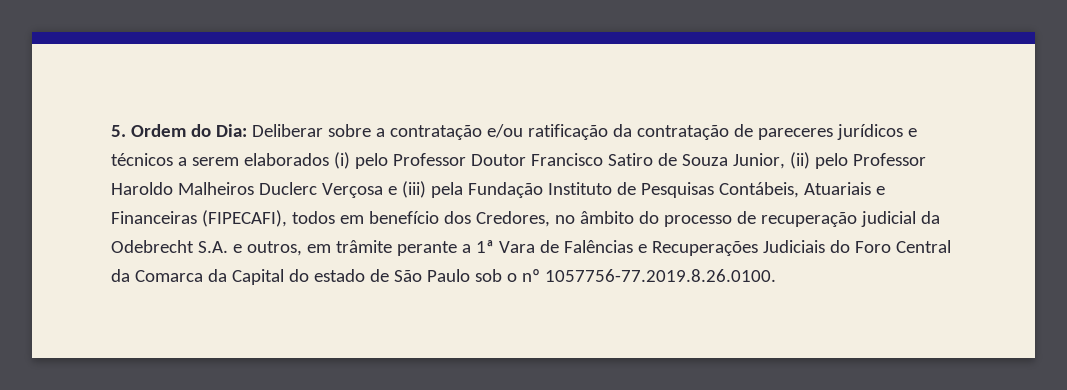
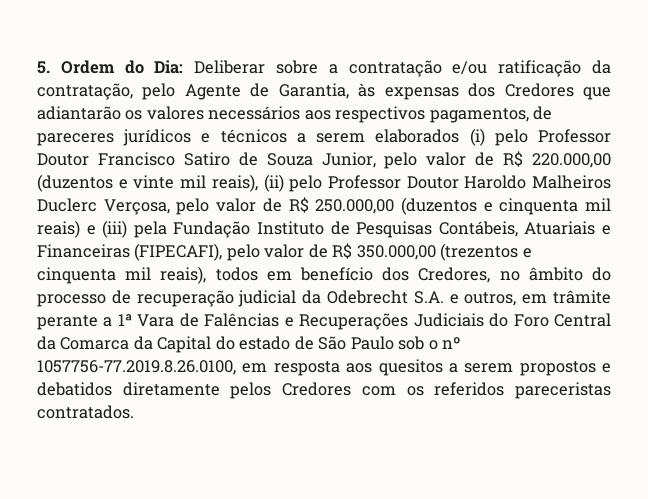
[636,125,729,140] contratação -> [37,83,611,100] [37,106,529,123] contratação, pelo Agente de Garantia, às expensas dos Credores que adiantarão os valores necessários aos respectivos pagamentos,
(785, 161) none -> [384,151,611,169] [37,174,258,192] pelo valor de R$ 220.000,00 (duzentos e vinte mil reais),
(926, 159) none -> [406,176,459,189] Doutor
[321,183,383,198] Verçosa -> [103,197,611,215] [37,220,80,238] Verçosa, pelo valor de R$ 250.000,00 (duzentos e cinquenta mil reais)
(287, 218) none -> [226,243,532,261] [37,266,207,284] pelo valor de R$ 350.000,00 (trezentos e cinquenta mil reais),
[544,269,776,282] 1057756-77.2019.8.26.0100. -> [37,359,611,376] [37,382,611,399] [37,405,134,419] 1057756-77.2019.8.26.0100, em resposta aos quesitos a serem propostos e debatidos diretamente pelos Credores com os referidos pareceristas contratados.

